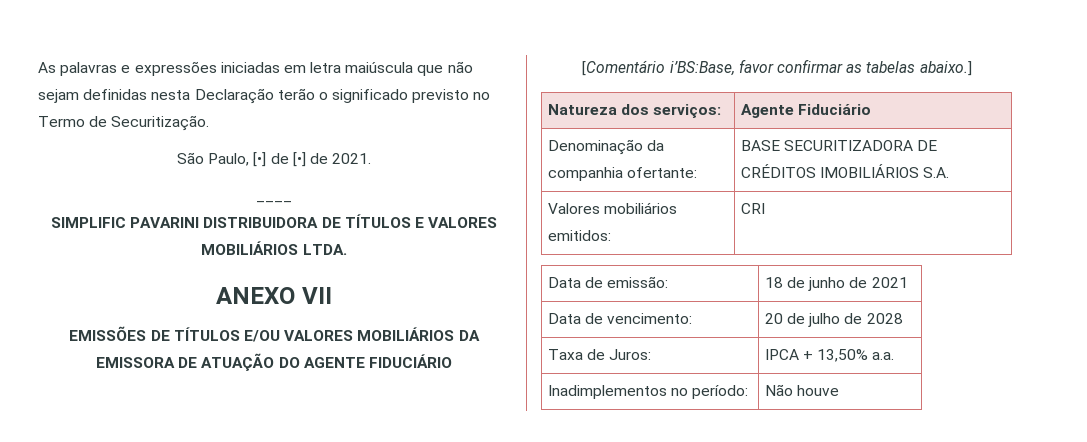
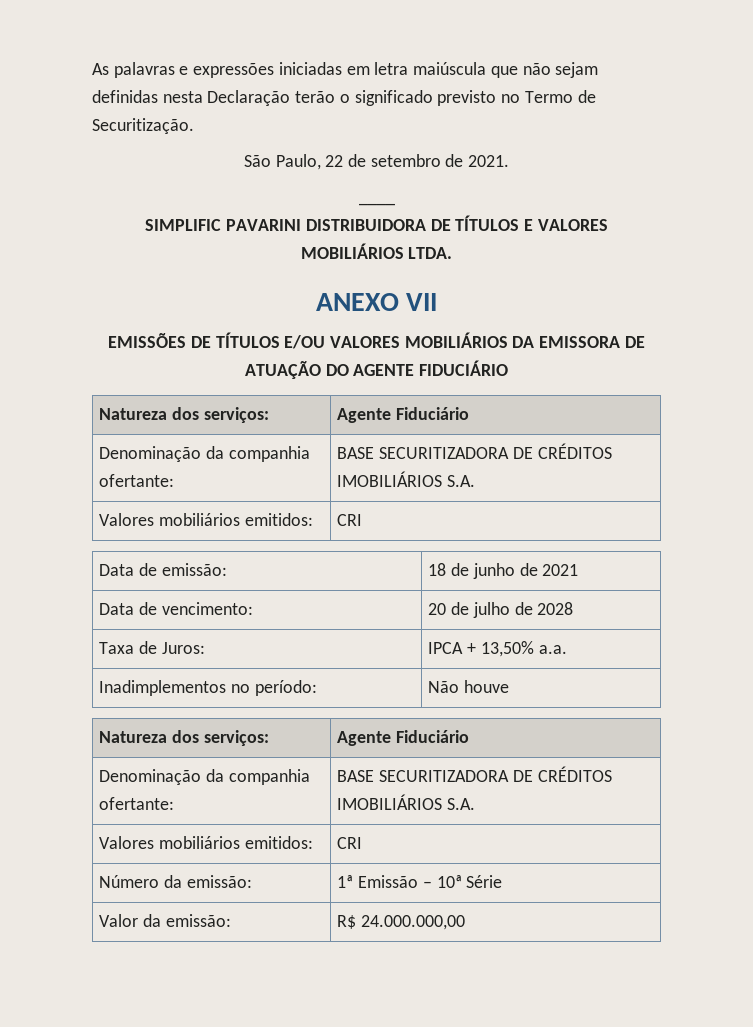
[253,152,306,167] [•] de [•] -> [325,154,441,167] 22 de setembro
[582,59,972,76] // [Comentário i’BS:Base, favor confirmar as tabelas abaixo.] -> (509, 368) none
(840, 390) none -> [99,730,269,746] [337,730,470,746] [99,769,310,785] [99,797,175,810] [337,766,612,782] [337,794,476,810] [99,836,313,849] [337,837,363,849] [99,875,252,888] [337,875,503,888] [99,914,231,927] [337,915,466,930] // Natureza dos serviços: | Agente Fiduciário // Denominação da companhia ofertante: | BASE SECURITIZADORA DE CRÉDITOS IMOBILIÁRIOS S.A. // Valores mobiliários emitidos: | CRI // Número da emissão: | 1ª Emissão – 10ª Série // Valor da emissão: | R$ 24.000.000,00

